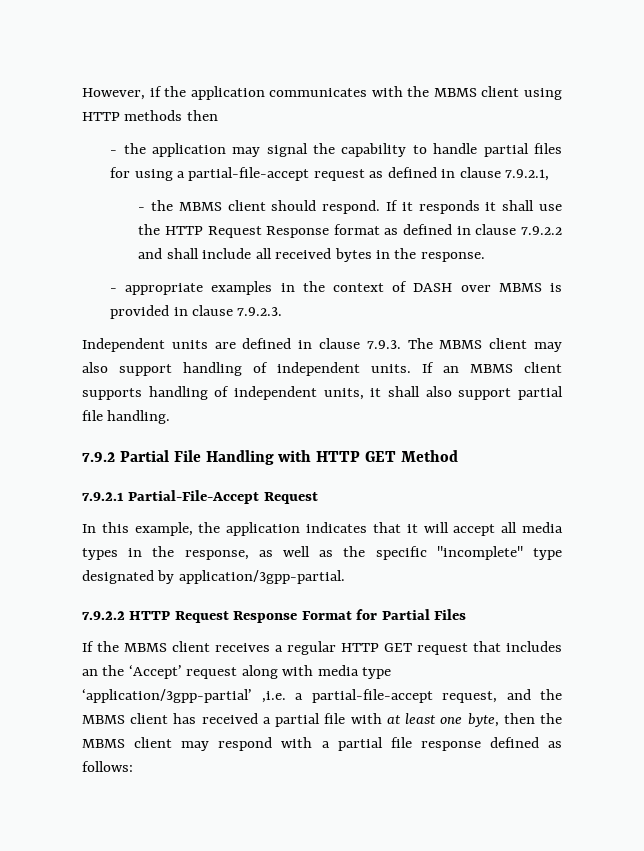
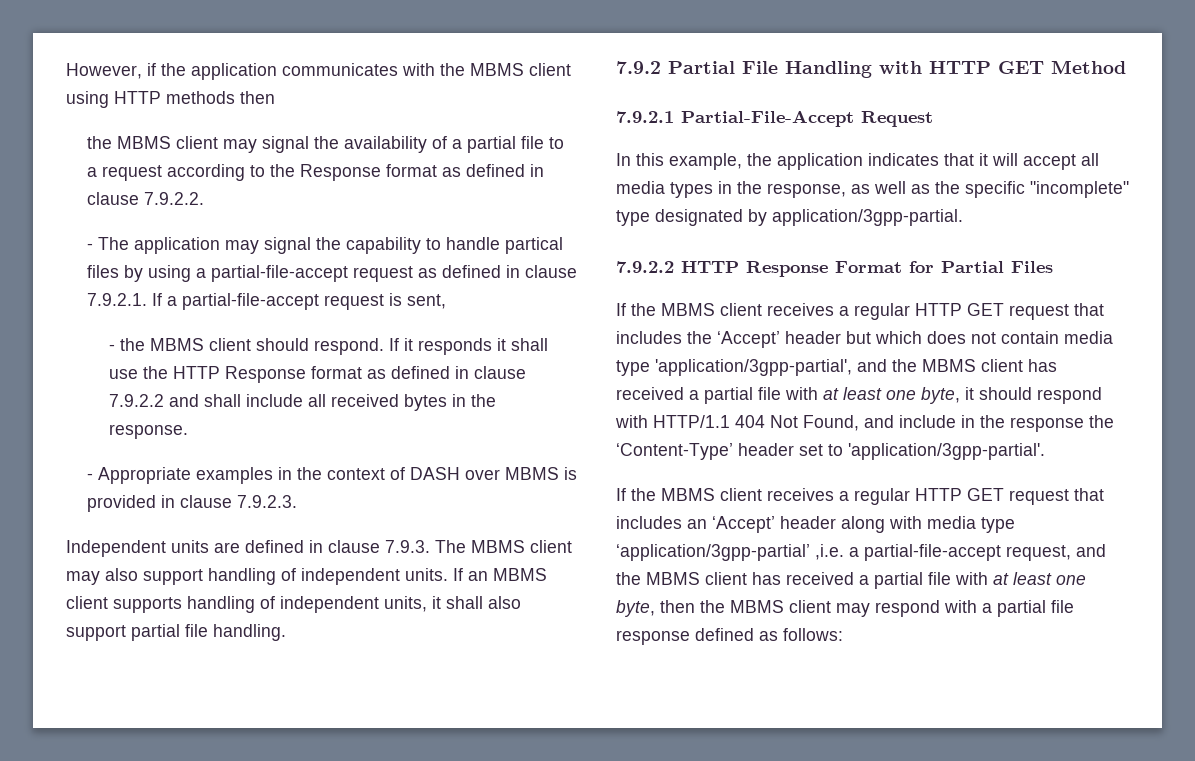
[110,143,146,154] // - the -> [87,136,565,153] [87,164,545,181] [87,192,205,205] [87,237,130,250] // the MBMS client may signal the availability of a partial file to a request according to the Response format as defined in clause 7.9.2.2. // - The
[483,143,563,157] [110,167,131,178] partial files for -> [505,237,564,254] [87,265,144,282] partical files by
[505,169,550,181] 7.9.2.1, -> [87,293,447,310] 7.9.2.1. If a partial-file-accept request is sent,
[207,226,262,238] Request -> (220, 372) none
[125,283,204,295] appropriate -> [98,467,192,484] Appropriate
[174,611,229,623] Request -> (739, 267) none
[82,669,98,676] an -> (682, 337) none
[186,667,238,679] request -> [785,331,1113,344] [616,359,1057,376] [616,387,1102,404] [615,415,1114,432] [616,443,1045,460] [616,488,1104,505] [616,516,836,533] header but which does not contain media type 'application/3gpp-partial', and the MBMS client has received a partial file with at least one byte, it should respond with HTTP/1.1 404 Not Found, and include in the response the ‘Content-Type’ header set to 'application/3gpp-partial'. // If the MBMS client receives a regular HTTP GET request that includes an ‘Accept’ header

